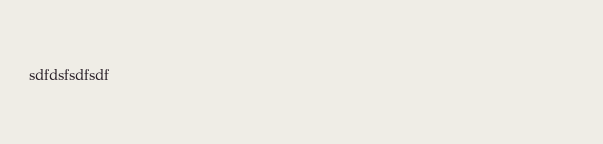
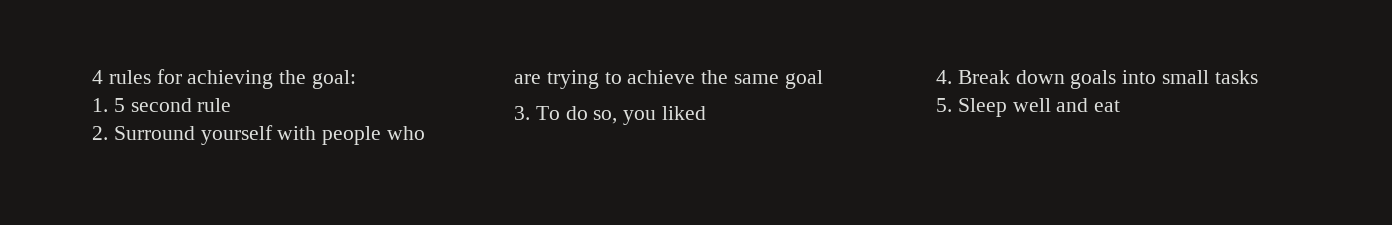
[29,69,110,80] sdfdsfsdfsdf -> [92,69,357,89] [92,98,232,112] [92,125,426,145] [514,70,823,89] [514,106,707,125] [936,70,1258,89] [936,98,1121,117] 4 rules for achieving the goal: // 1. 5 second rule // 2. Surround yourself with people who are trying to achieve the same goal // 3. To do so, you liked // 4. Break down goals into small tasks // 5. Sleep well and eat

